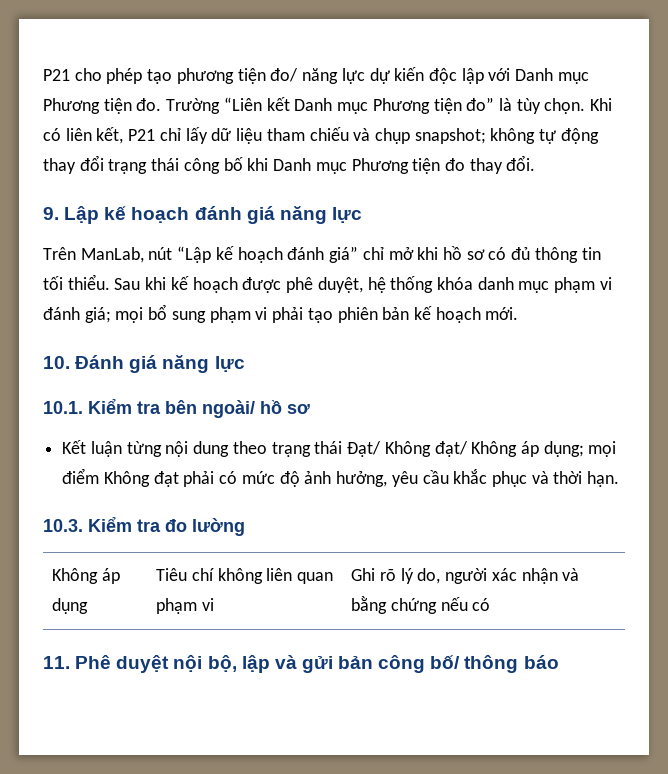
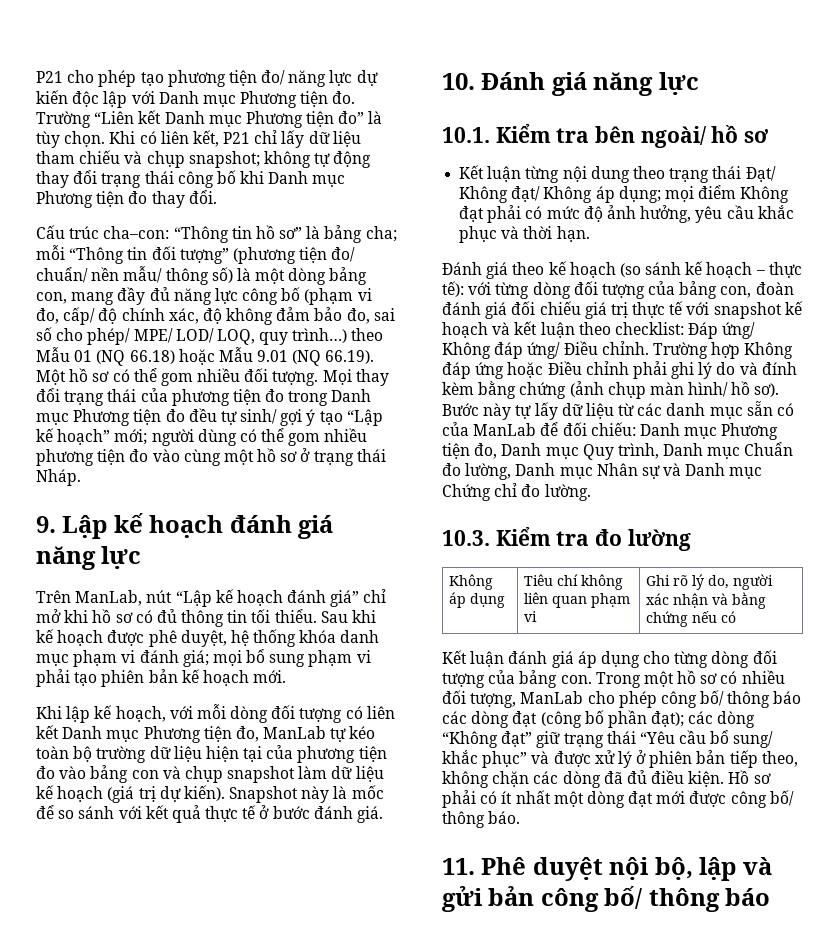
(536, 163) none -> [36,225,397,243] [36,245,356,264] [36,266,368,285] [36,287,372,305] [36,307,395,325] [36,327,384,345] [36,347,375,366] [36,368,389,386] [36,388,372,406] [36,408,383,426] [36,428,368,446] [36,448,386,466] [36,469,81,486] // Cấu trúc cha–con: “Thông tin hồ sơ” là bảng cha; mỗi “Thông tin đối tượng” (phương tiện đo/ chuẩn/ nền mẫu/ thông số) là một dòng bảng con, mang đầy đủ năng lực công bố (phạm vi đo, cấp/ độ chính xác, độ không đảm bảo đo, sai số cho phép/ MPE/ LOD/ LOQ, quy trình…) theo Mẫu 01 (NQ 66.18) hoặc Mẫu 9.01 (NQ 66.19). Một hồ sơ có thể gom nhiều đối tượng. Mọi thay đổi trạng thái của phương tiện đo trong Danh mục Phương tiện đo đều tự sinh/ gợi ý tạo “Lập kế hoạch” mới; người dùng có thể gom nhiều phương tiện đo vào cùng một hồ sơ ở trạng thái Nháp.
(519, 313) none -> [36,704,395,723] [36,725,376,743] [36,745,387,763] [36,765,384,783] [36,785,384,803] [36,805,384,823] // Khi lập kế hoạch, với mỗi dòng đối tượng có liên kết Danh mục Phương tiện đo, ManLab tự kéo toàn bộ trường dữ liệu hiện tại của phương tiện đo vào bảng con và chụp snapshot làm dữ liệu kế hoạch (giá trị dự kiến). Snapshot này là mốc để so sánh với kết quả thực tế ở bước đánh giá.
(620, 479) none -> [442,261,802,279] [442,281,794,299] [442,301,803,319] [442,321,756,339] [442,341,794,359] [442,361,797,379] [442,381,780,399] [442,401,795,420] [442,422,779,440] [442,442,794,460] [442,463,763,480] [442,483,591,501] // Đánh giá theo kế hoạch (so sánh kế hoạch – thực tế): với từng dòng đối tượng của bảng con, đoàn đánh giá đối chiếu giá trị thực tế với snapshot kế hoạch và kết luận theo checklist: Đáp ứng/ Không đáp ứng/ Điều chỉnh. Trường hợp Không đáp ứng hoặc Điều chỉnh phải ghi lý do và đính kèm bằng chứng (ảnh chụp màn hình/ hồ sơ). Bước này tự lấy dữ liệu từ các danh mục sẵn có của ManLab để đối chiếu: Danh mục Phương tiện đo, Danh mục Quy trình, Danh mục Chuẩn đo lường, Danh mục Nhân sự và Danh mục Chứng chỉ đo lường.
(491, 604) none -> [442,650,777,668] [442,670,785,688] [442,690,802,708] [442,710,756,728] [442,730,774,748] [442,750,798,768] [442,770,771,788] [442,790,794,808] [442,811,521,828] // Kết luận đánh giá áp dụng cho từng dòng đối tượng của bảng con. Trong một hồ sơ có nhiều đối tượng, ManLab cho phép công bố/ thông báo các dòng đạt (công bố phần đạt); các dòng “Không đạt” giữ trạng thái “Yêu cầu bổ sung/ khắc phục” và được xử lý ở phiên bản tiếp theo, không chặn các dòng đã đủ điều kiện. Hồ sơ phải có ít nhất một dòng đạt mới được công bố/ thông báo.

